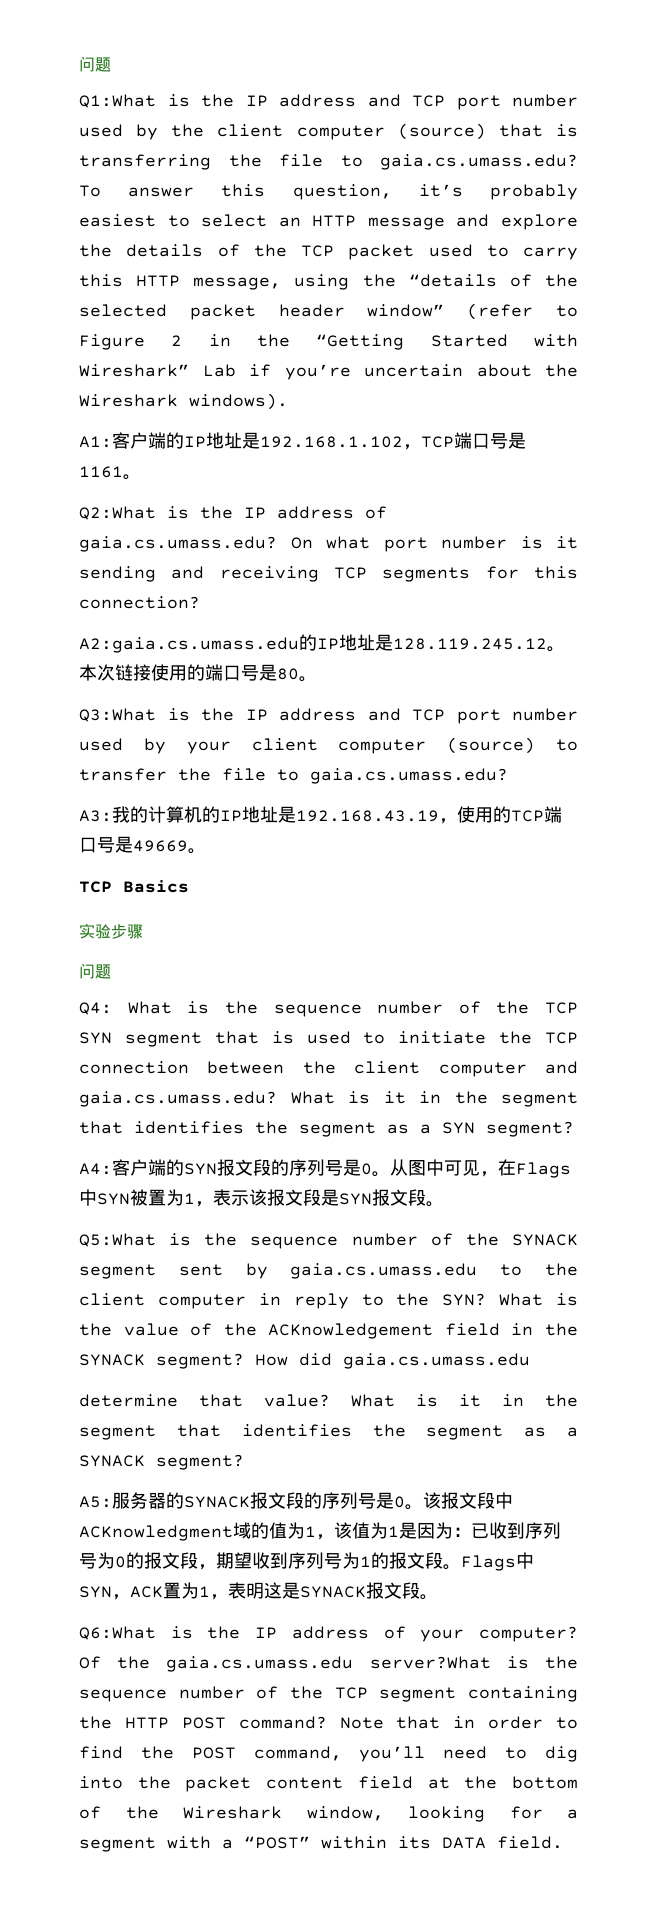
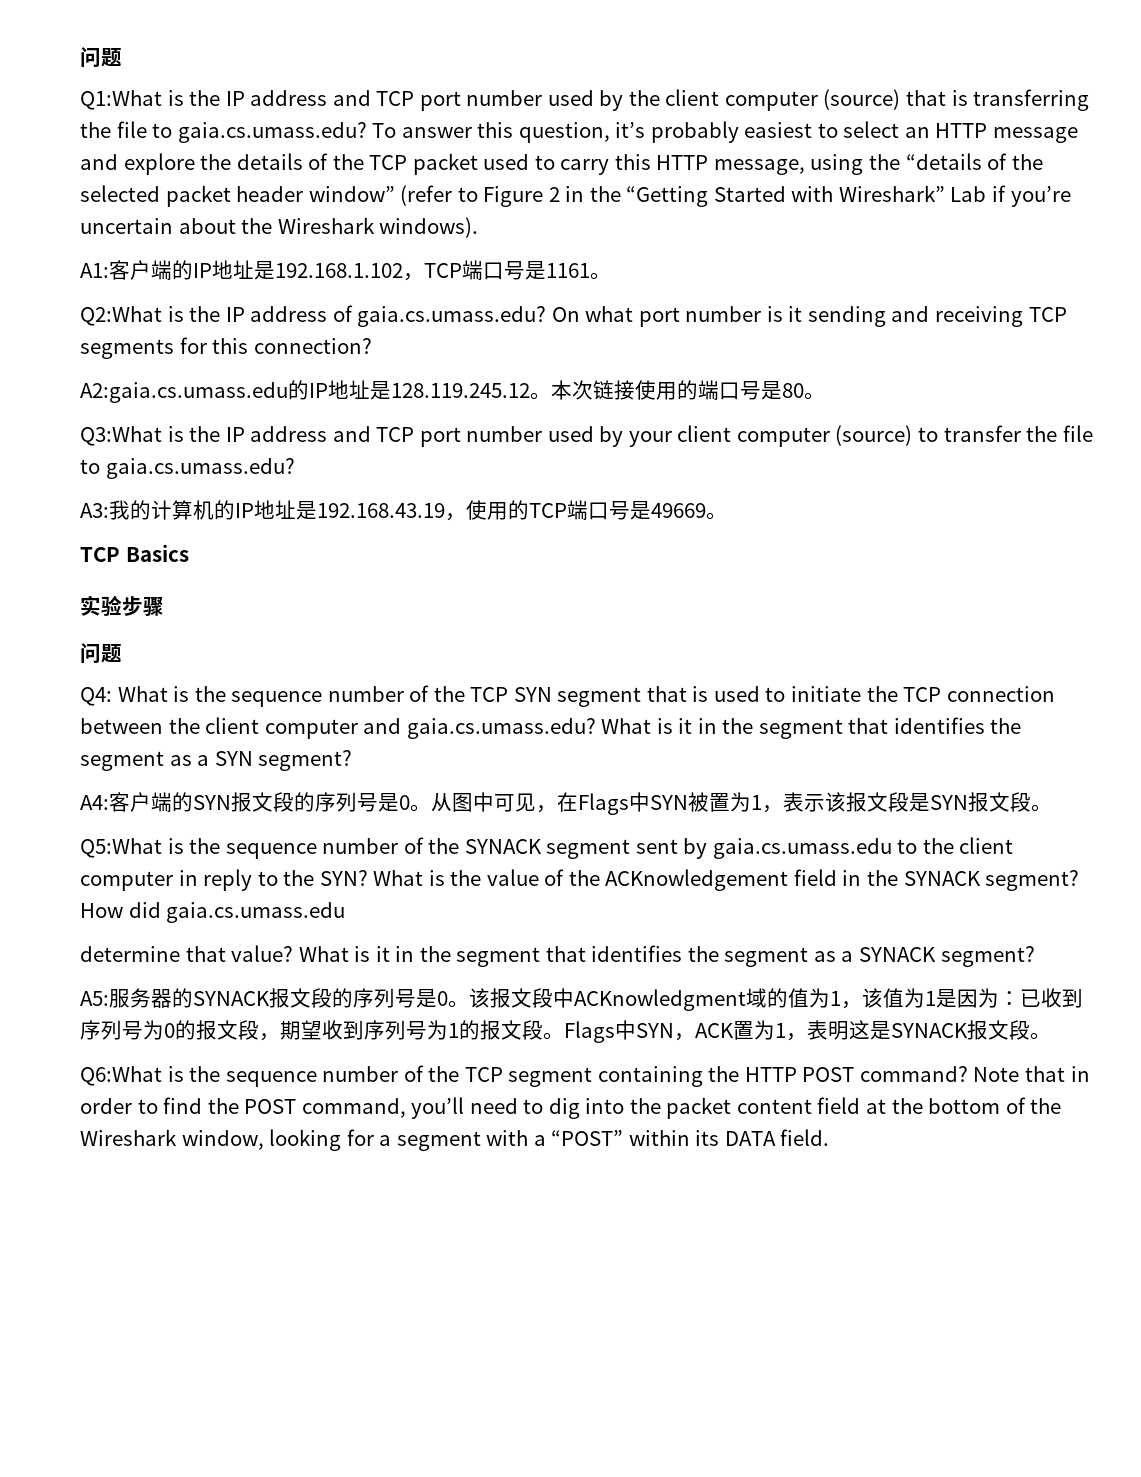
[255,1626,578,1642] [79,1656,578,1672] IP address of your computer? Of the gaia.cs.umass.edu server?What is the -> (221, 1074) none

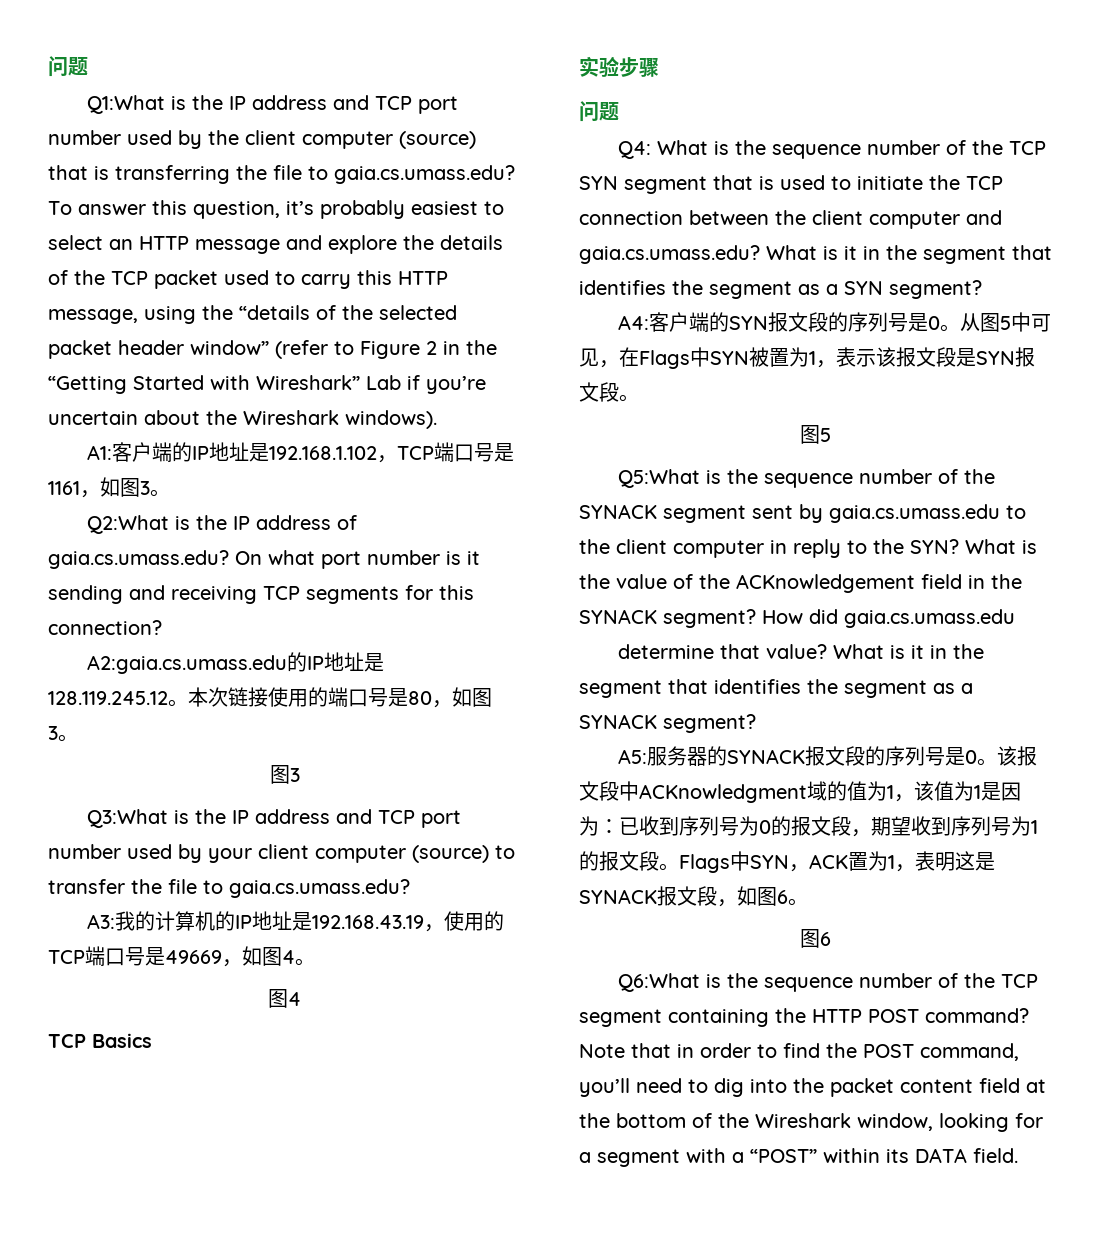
(590, 270) none -> [80,477,150,498] ，如图3
[804,392,825,400] 。 -> [432,687,492,708] [48,726,78,742] [269,765,300,784] ，如图3。 // 图3
[706,512,727,520] 。 -> [222,946,315,967] [268,989,301,1008] ，如图4。 // 图4
(473, 802) none -> [999,316,1011,330] 5
(1052, 808) none -> [800,425,831,444] // 图5
[1030,1032,1051,1040] 。 -> [717,886,808,907] [800,929,831,948] ，如图6。 // 图6

